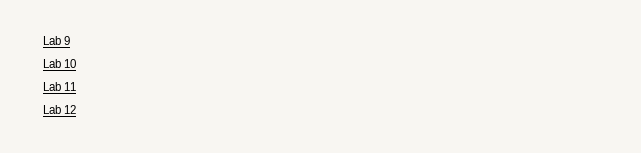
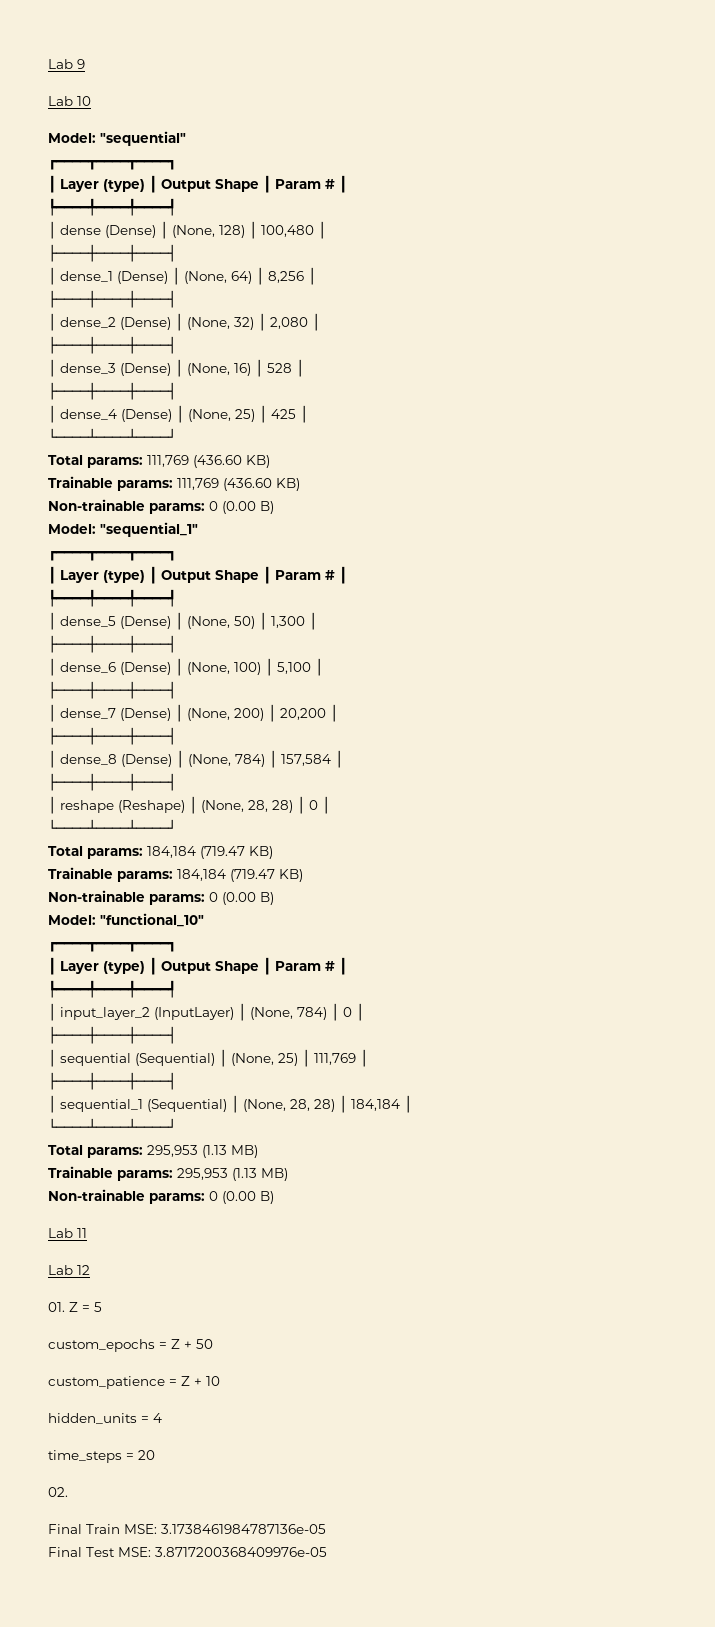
[43,82,77,91] [43,105,77,114] Lab 11 // Lab 12 -> [48,131,186,146] [48,160,176,170] [48,175,347,193] [48,198,176,216] [48,221,326,239] [48,244,176,262] [48,267,316,285] [48,290,176,308] [48,313,320,331] [48,336,176,354] [48,359,304,377] [48,382,176,400] [48,405,308,423] [48,428,176,442] [48,455,270,468] [48,476,300,491] [48,499,274,514] [48,522,198,537] [48,551,176,561] [48,566,347,584] [48,589,176,607] [48,612,317,630] [48,635,176,653] [48,658,323,676] [48,681,176,699] [48,704,338,722] [48,727,176,745] [48,750,343,768] [48,773,176,791] [48,796,330,814] [48,819,176,833] [48,846,273,859] [48,867,303,882] [48,890,274,905] [48,913,204,927] [48,942,176,952] [48,957,347,975] [48,980,176,998] [48,1003,364,1021] [48,1026,176,1044] [48,1049,368,1067] [48,1072,176,1090] [48,1095,412,1113] [48,1118,176,1132] [48,1145,258,1158] [48,1166,288,1181] [48,1189,274,1204] [48,1228,87,1238] [48,1265,90,1275] [48,1302,102,1312] [48,1339,213,1352] [48,1376,220,1389] [48,1413,162,1424] [48,1450,155,1463] [48,1487,68,1497] [48,1524,326,1534] [48,1547,327,1557] Model: "sequential" // ┏━━━━┳━━━━┳━━━━┓ // ┃ Layer (type) ┃ Output Shape ┃ Param # ┃ // ┡━━━━╇━━━━╇━━━━┩ // │ dense (Dense) │ (None, 128) │ 100,480 │ // ├────┼────┼────┤ // │ dense_1 (Dense) │ (None, 64) │ 8,256 │ // ├────┼────┼────┤ // │ dense_2 (Dense) │ (None, 32) │ 2,080 │ // ├────┼────┼────┤ // │ dense_3 (Dense) │ (None, 16) │ 528 │ // ├────┼────┼────┤ // │ dense_4 (Dense) │ (None, 25) │ 425 │ // └────┴────┴────┘ // Total params: 111,769 (436.60 KB) // Trainable params: 111,769 (436.60 KB) // Non-trainable params: 0 (0.00 B) // Model: "sequential_1" // ┏━━━━┳━━━━┳━━━━┓ // ┃ Layer (type) ┃ Output Shape ┃ Param # ┃ // ┡━━━━╇━━━━╇━━━━┩ // │ dense_5 (Dense) │ (None, 50) │ 1,300 │ // ├────┼────┼────┤ // │ dense_6 (Dense) │ (None, 100) │ 5,100 │ // ├────┼────┼────┤ // │ dense_7 (Dense) │ (None, 200) │ 20,200 │ // ├────┼────┼────┤ // │ dense_8 (Dense) │ (None, 784) │ 157,584 │ // ├────┼────┼────┤ // │ reshape (Reshape) │ (None, 28, 28) │ 0 │ // └────┴────┴────┘ // Total params: 184,184 (719.47 KB) // Trainable params: 184,184 (719.47 KB) // Non-trainable params: 0 (0.00 B) // Model: "functional_10" // ┏━━━━┳━━━━┳━━━━┓ // ┃ Layer (type) ┃ Output Shape ┃ Param # ┃ // ┡━━━━╇━━━━╇━━━━┩ // │ input_layer_2 (InputLayer) │ (None, 784) │ 0 │ // ├────┼────┼────┤ // │ sequential (Sequential) │ (None, 25) │ 111,769 │ // ├────┼────┼────┤ // │ sequential_1 (Sequential) │ (None, 28, 28) │ 184,184 │ // └────┴────┴────┘ // Total params: 295,953 (1.13 MB) // Trainable params: 295,953 (1.13 MB) // Non-trainable params: 0 (0.00 B) // Lab 11 // Lab 12 // 01. Z = 5 // custom_epochs = Z + 50 // custom_patience = Z + 10 // hidden_units = 4 // time_steps = 20 // 02. // Final Train MSE: 3.1738461984787136e-05 // Final Test MSE: 3.8717200368409976e-05

